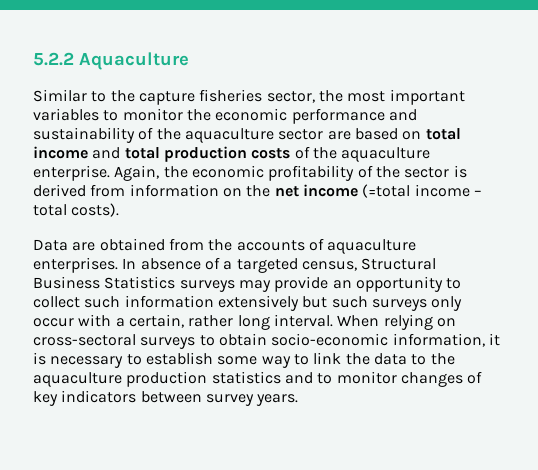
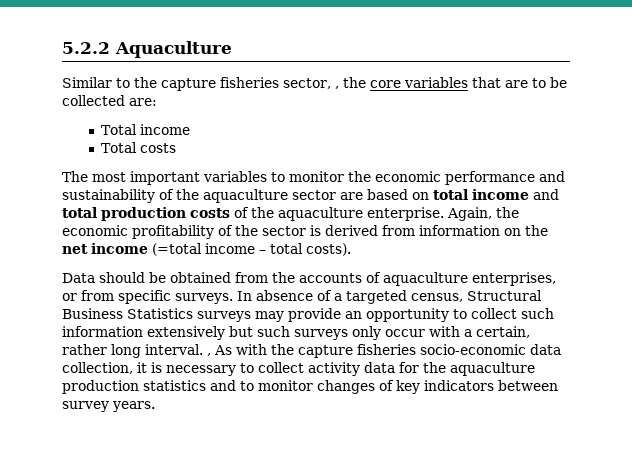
[318,90,343,102] the -> [334,77,567,89] [62,95,157,106] [100,124,190,135] [100,142,176,153] [62,171,88,182] , the core variables that are to be collected are: // Total income // Total costs // The
[72,242,96,251] are -> [99,272,166,283] should be
[33,257,118,273] enterprises. -> [472,272,556,286] [62,290,233,304] enterprises, or from specific surveys.
[337,314,456,330] [33,333,500,349] [33,352,427,368] When relying on cross-sectoral surveys to obtain socio-economic information, it is necessary to establish some way to link the data to -> [207,344,561,358] [62,362,419,376] , As with the capture fisheries socio-economic data collection, it is necessary to collect activity data for

